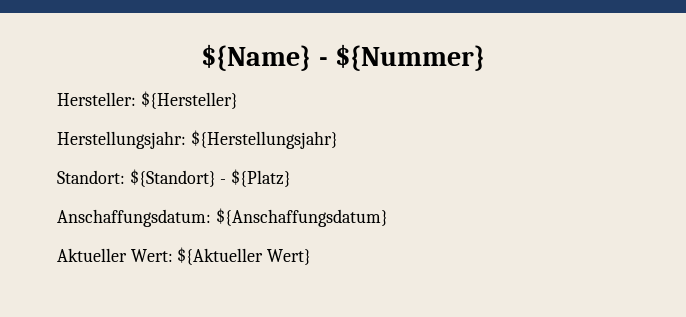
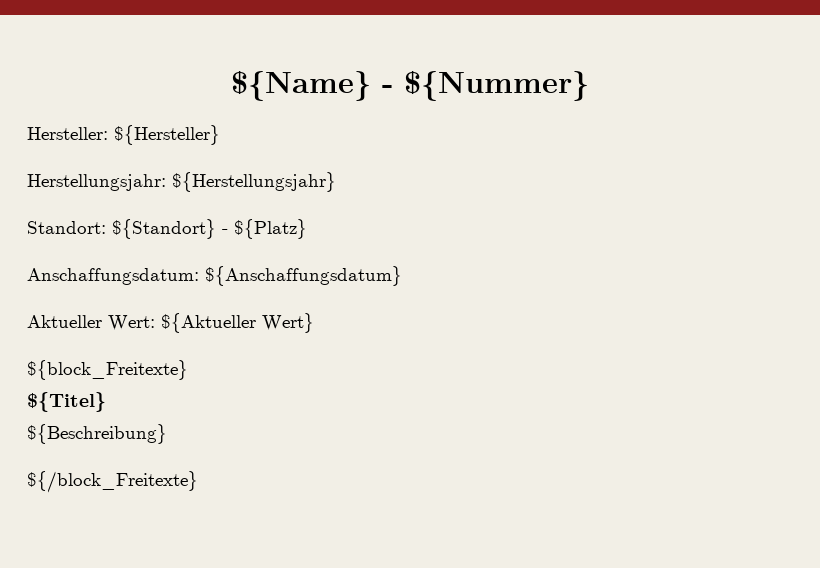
(312, 257) none -> [27,360,188,380] [27,392,106,412] [27,424,167,444] [27,471,198,493] // ${block_Freitexte} // ${Titel} // ${Beschreibung} // ${/block_Freitexte}

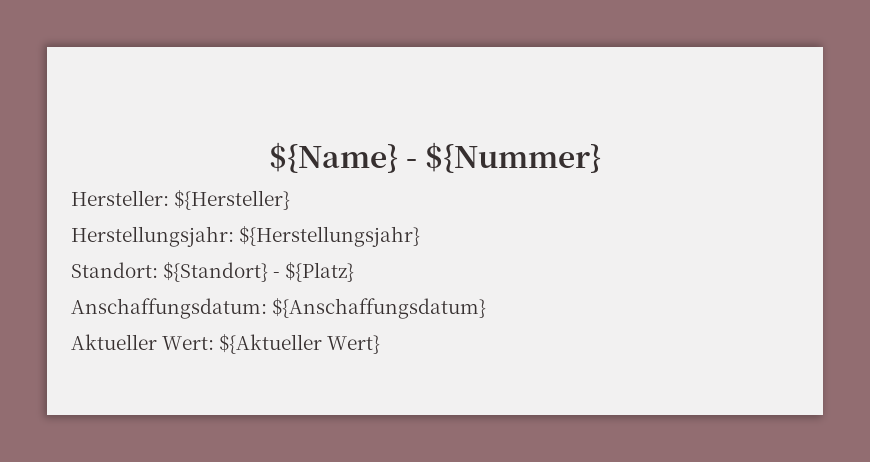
[27,360,188,380] [27,392,106,412] [27,424,167,444] [27,471,198,493] // ${block_Freitexte} // ${Titel} // ${Beschreibung} // ${/block_Freitexte} -> (381, 344) none

